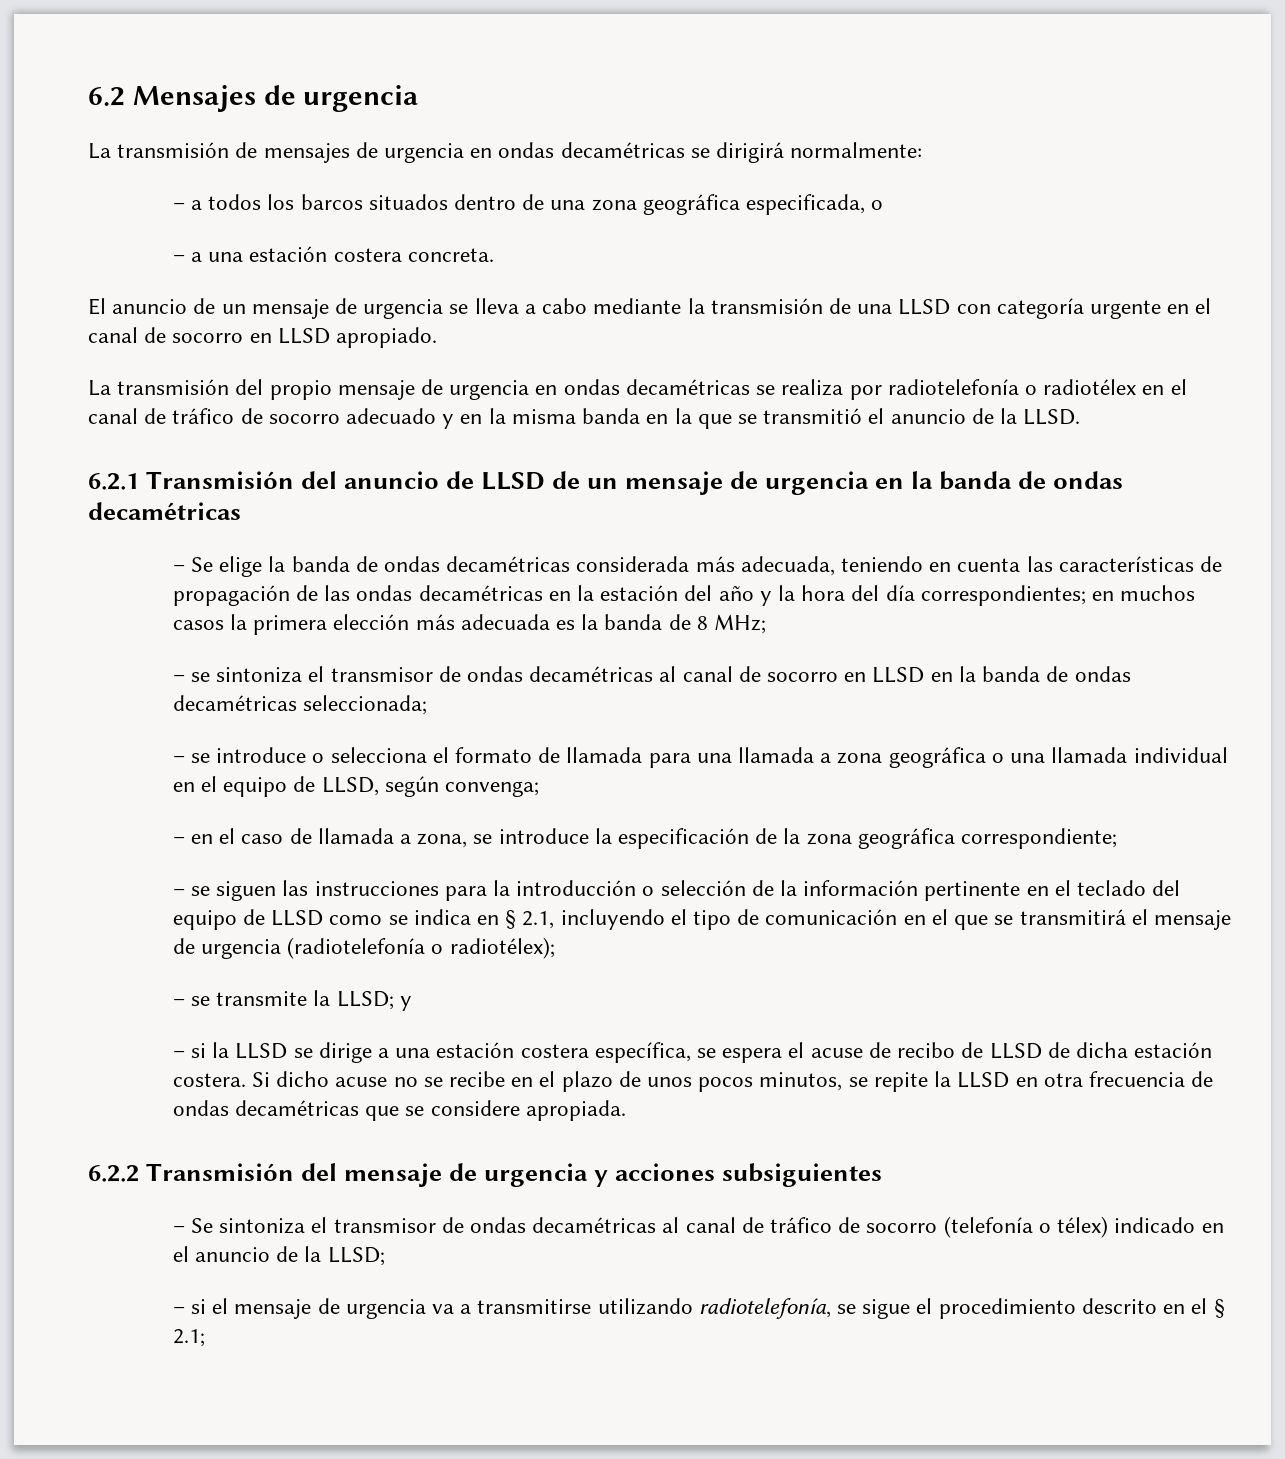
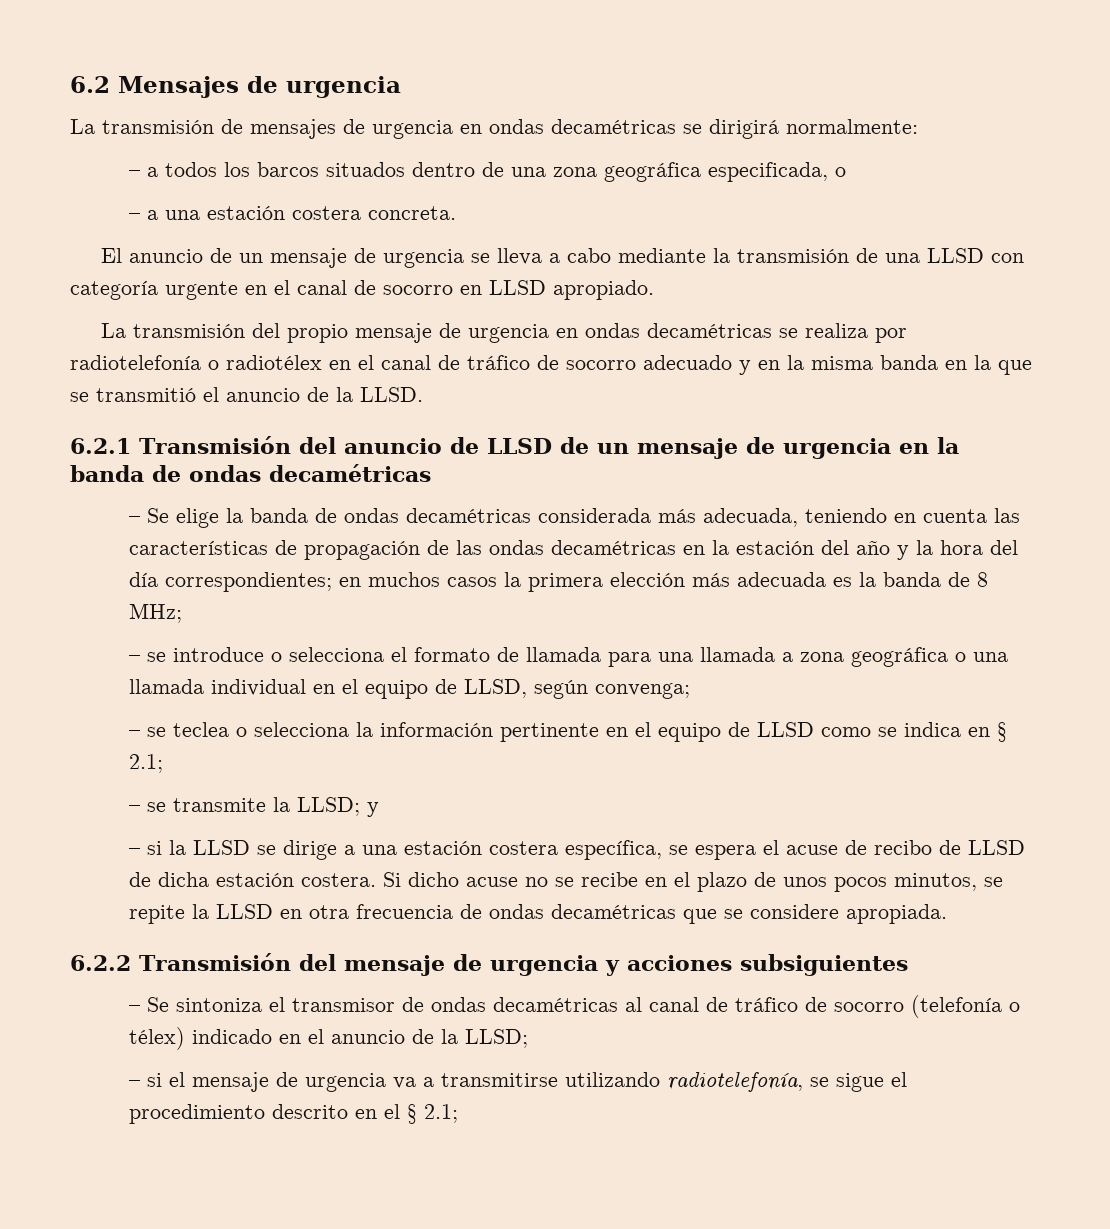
[172,666,1131,683] [172,695,427,715] // – se sintoniza el transmisor de ondas decamétricas al canal de socorro en LLSD en la banda de ondas decamétricas seleccionada; -> (182, 613) none
[190,828,1118,849] [172,880,774,901] en el caso de llamada a zona, se introduce la especificación de la zona geográfica correspondiente; // – se siguen las instrucciones para la introducción o selección de -> [146,722,349,737] se teclea o selecciona
[1077,880,1181,896] teclado del -> (651, 729) none
[522,909,1231,930] [172,937,555,959] 2.1, incluyendo el tipo de comunicación en el que se transmitirá el mensaje de urgencia (radiotelefonía o radiotélex); -> [128,754,163,773] 2.1;

